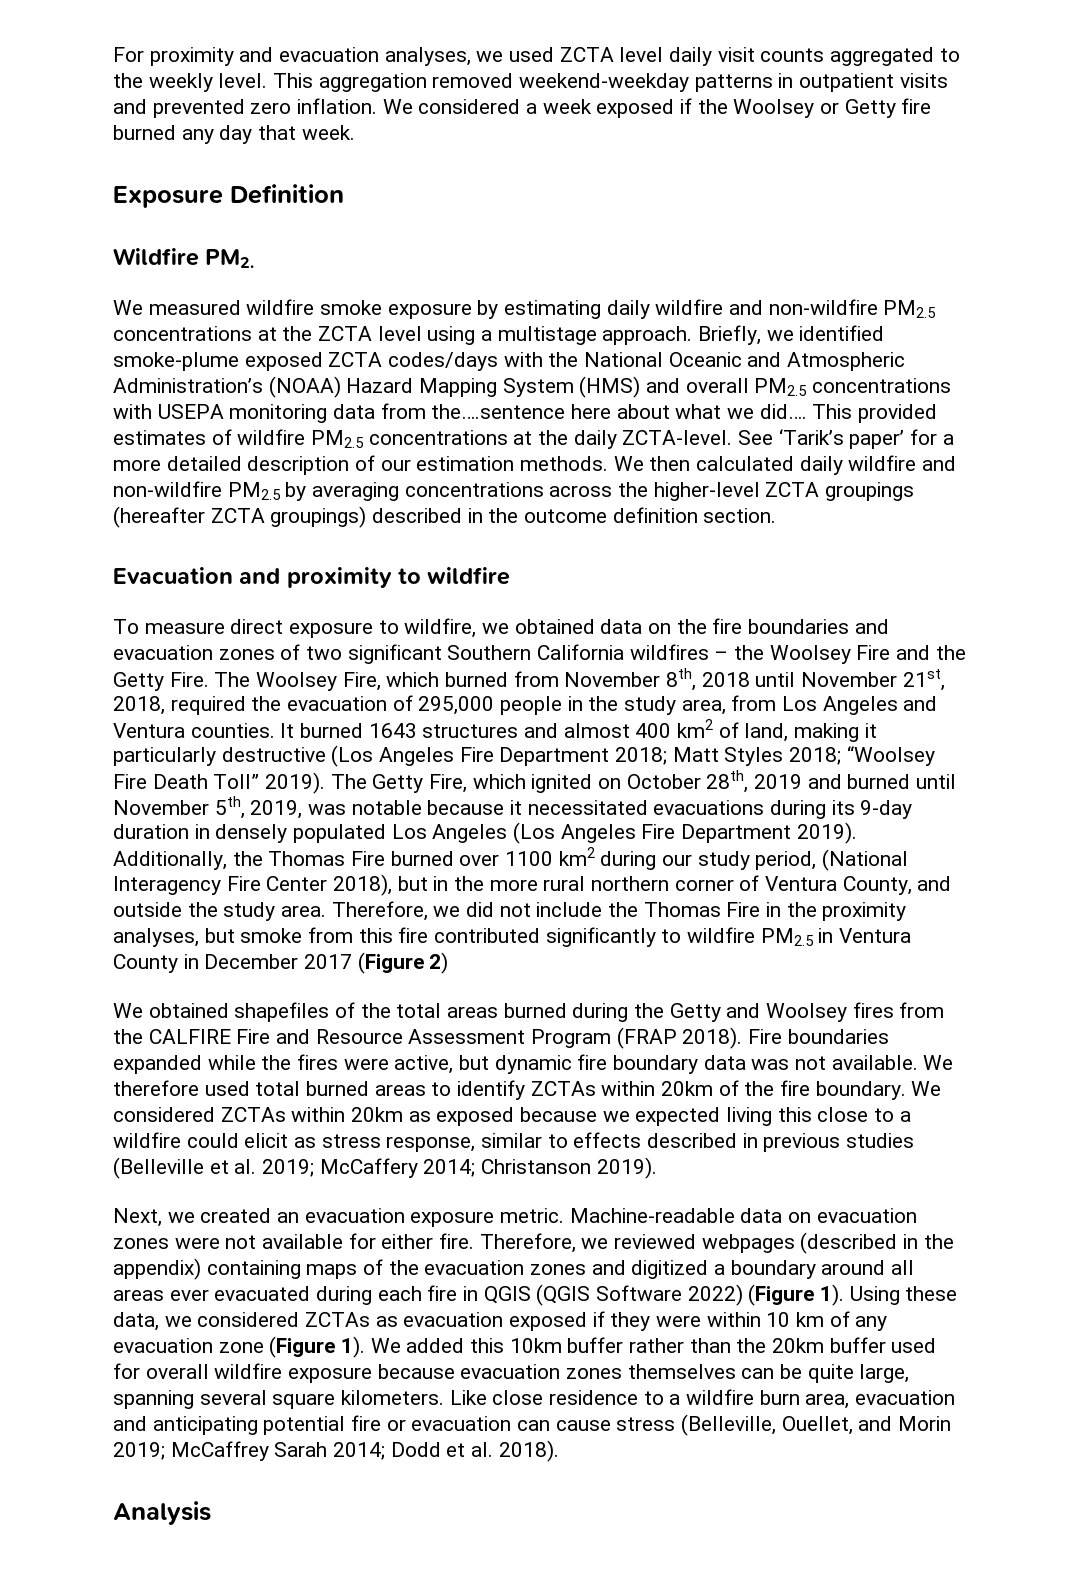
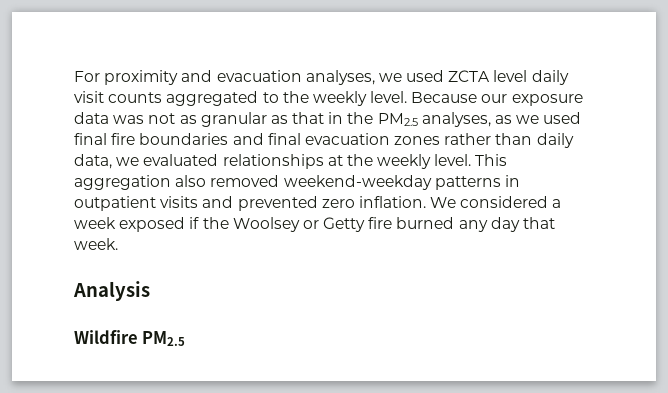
(268, 80) none -> [411,92,583,106] [74,112,582,127] [74,133,574,148] [74,154,472,169] Because our exposure data was not as granular as that in the PM2.5 analyses, as we used final fire boundaries and final evacuation zones rather than daily data, we evaluated relationships at the weekly level.
(427, 82) none -> [175,175,207,187] also
[113,184,344,208] Exposure Definition -> [73,281,150,301] Analysis
[205,249,255,268] [113,299,937,319] [113,325,885,345] [113,352,906,371] [113,376,952,398] [113,403,938,423] [113,429,954,449] [113,455,957,475] [113,481,915,501] [113,506,777,528] [113,567,511,588] [113,618,889,638] [113,644,966,664] [113,668,945,691] [113,695,938,715] [113,719,877,742] [113,745,935,767] [113,770,957,794] [113,796,913,819] [113,822,857,844] [113,847,909,871] [113,874,952,896] [113,901,907,921] [113,927,912,947] [113,952,449,974] [113,1002,945,1022] [113,1027,889,1049] [113,1054,954,1074] [113,1080,942,1100] [113,1107,911,1126] [113,1132,915,1152] [113,1157,657,1179] [113,1208,917,1227] [113,1232,954,1254] [113,1258,915,1280] [113,1284,958,1306] [113,1311,888,1331] [113,1336,937,1358] [113,1363,910,1383] [113,1389,956,1409] [113,1414,952,1436] [113,1440,559,1462] [113,1501,211,1525] PM2. // We measured wildfire smoke exposure by estimating daily wildfire and non-wildfire PM2.5 concentrations at the ZCTA level using a multistage approach. Briefly, we identified smoke-plume exposed ZCTA codes/days with the National Oceanic and Atmospheric Administration’s (NOAA) Hazard Mapping System (HMS) and overall PM2.5 concentrations with USEPA monitoring data from the….sentence here about what we did…. This provided estimates of wildfire PM2.5 concentrations at the daily ZCTA-level. See ‘Tarik’s paper’ for a more detailed description of our estimation methods. We then calculated daily wildfire and non-wildfire PM2.5 by averaging concentrations across the higher-level ZCTA groupings (hereafter ZCTA groupings) described in the outcome definition section. // Evacuation and proximity to wildfire // To measure direct exposure to wildfire, we obtained data on the fire boundaries and evacuation zones of two significant Southern California wildfires – the Woolsey Fire and the Getty Fire. The Woolsey Fire, which burned from November 8th, 2018 until November 21st, 2018, required the evacuation of 295,000 people in the study area, from Los Angeles and Ventura counties. It burned 1643 structures and almost 400 km2 of land, making it particularly destructive (Los Angeles Fire Department 2018; Matt Styles 2018; “Woolsey Fire Death Toll” 2019). The Getty Fire, which ignited on October 28th, 2019 and burned until November 5th, 2019, was notable because it necessitated evacuations during its 9-day duration in densely populated Los Angeles (Los Angeles Fire Department 2019). Additionally, the Thomas Fire burned over 1100 km2 during our study period, (National Interagency Fire Center 2018), but in the more rural northern corner of Ventura County, and outside the study area. Therefore, we did not include the Thomas Fire in the proximity analyses, but smoke from this fire contributed significantly to wildfire PM2.5 in Ventura County in December 2017 (Figure 2) // We obtained shapefiles of the total areas burned during the Getty and Woolsey fires from the CALFIRE Fire and Resource Assessment Program (FRAP 2018). Fire boundaries expanded while the fires were active, but dynamic fire boundary data was not available. We therefore used total burned areas to identify ZCTAs within 20km of the fire boundary. We considered ZCTAs within 20km as exposed because we expected living this close to a wildfire could elicit as stress response, similar to effects described in previous studies (Belleville et al. 2019; McCaffery 2014; Christanson 2019). // Next, we created an evacuation exposure metric. Machine-readable data on evacuation zones were not available for either fire. Therefore, we reviewed webpages (described in the appendix) containing maps of the evacuation zones and digitized a boundary around all areas ever evacuated during each fire in QGIS (QGIS Software 2022) (Figure 1). Using these data, we considered ZCTAs as evacuation exposed if they were within 10 km of any evacuation zone (Figure 1). We added this 10km buffer rather than the 20km buffer used for overall wildfire exposure because evacuation zones themselves can be quite large, spanning several square kilometers. Like close residence to a wildfire burn area, evacuation and anticipating potential fire or evacuation can cause stress (Belleville, Ouellet, and Morin 2019; McCaffrey Sarah 2014; Dodd et al. 2018). // Analysis -> [142,331,186,346] PM2.5

